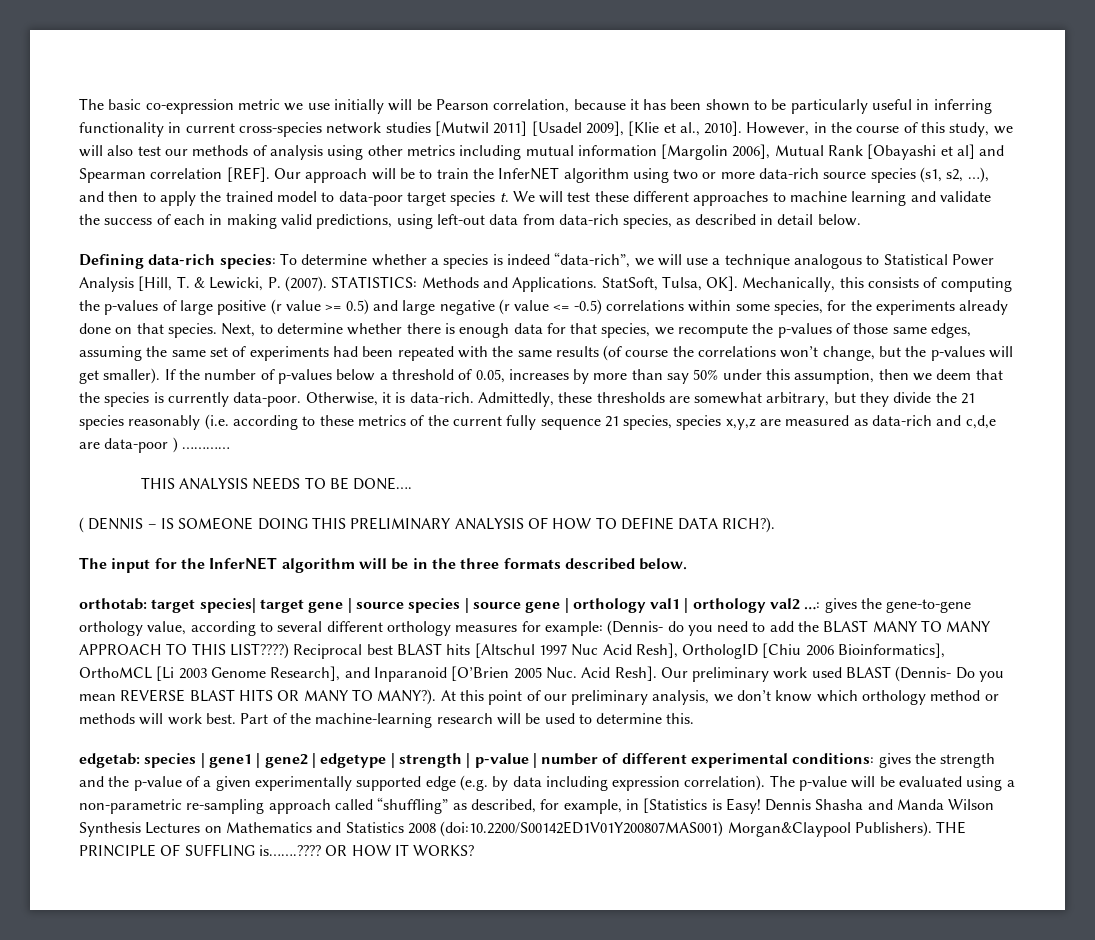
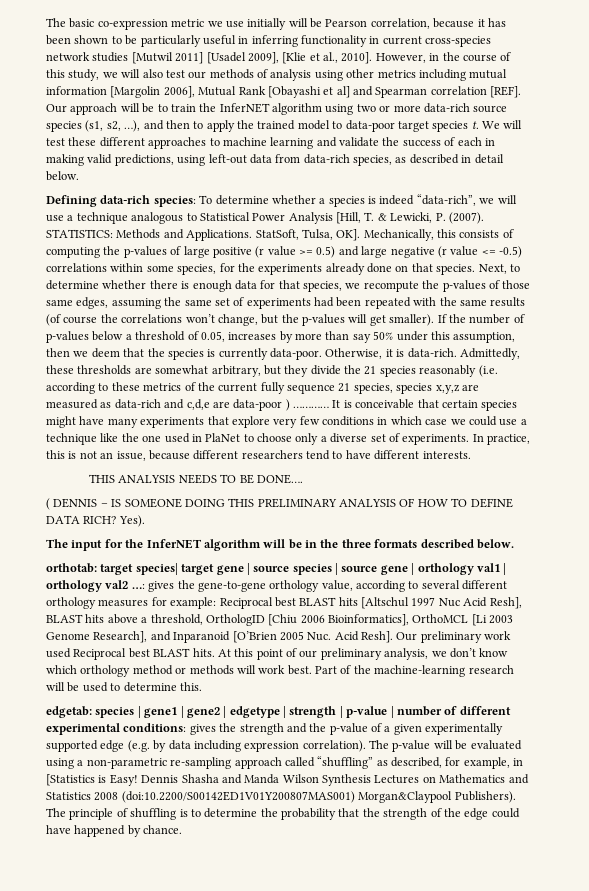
(230, 448) none -> [332,399,518,411] [46,416,527,428] [46,433,530,445] [46,450,471,461] It is conceivable that certain species might have many experiments that explore very few conditions in which case we could use a technique like the one used in PlaNet to choose only a diverse set of experiments. In practice, this is not an issue, because different researchers tend to have different interests.
[722,517,776,533] RICH?). -> [83,515,145,527] RICH? Yes).
[607,620,992,636] [79,643,289,659] (Dennis- do you need to add the BLAST MANY TO MANY APPROACH TO THIS LIST????) -> (217, 603) none
(678, 650) none -> [46,614,203,625] BLAST hits above a threshold,
[846,666,1005,682] [79,689,437,705] BLAST (Dennis- Do you mean REVERSE BLAST HITS OR MANY TO MANY?). -> [73,648,215,660] Reciprocal best BLAST hits.
[936,821,967,834] [79,844,475,857] THE PRINCIPLE OF SUFFLING is…….???? OR HOW IT WORKS? -> [46,808,520,820] [46,825,183,837] The principle of shuffling is to determine the probability that the strength of the edge could have happened by chance.

